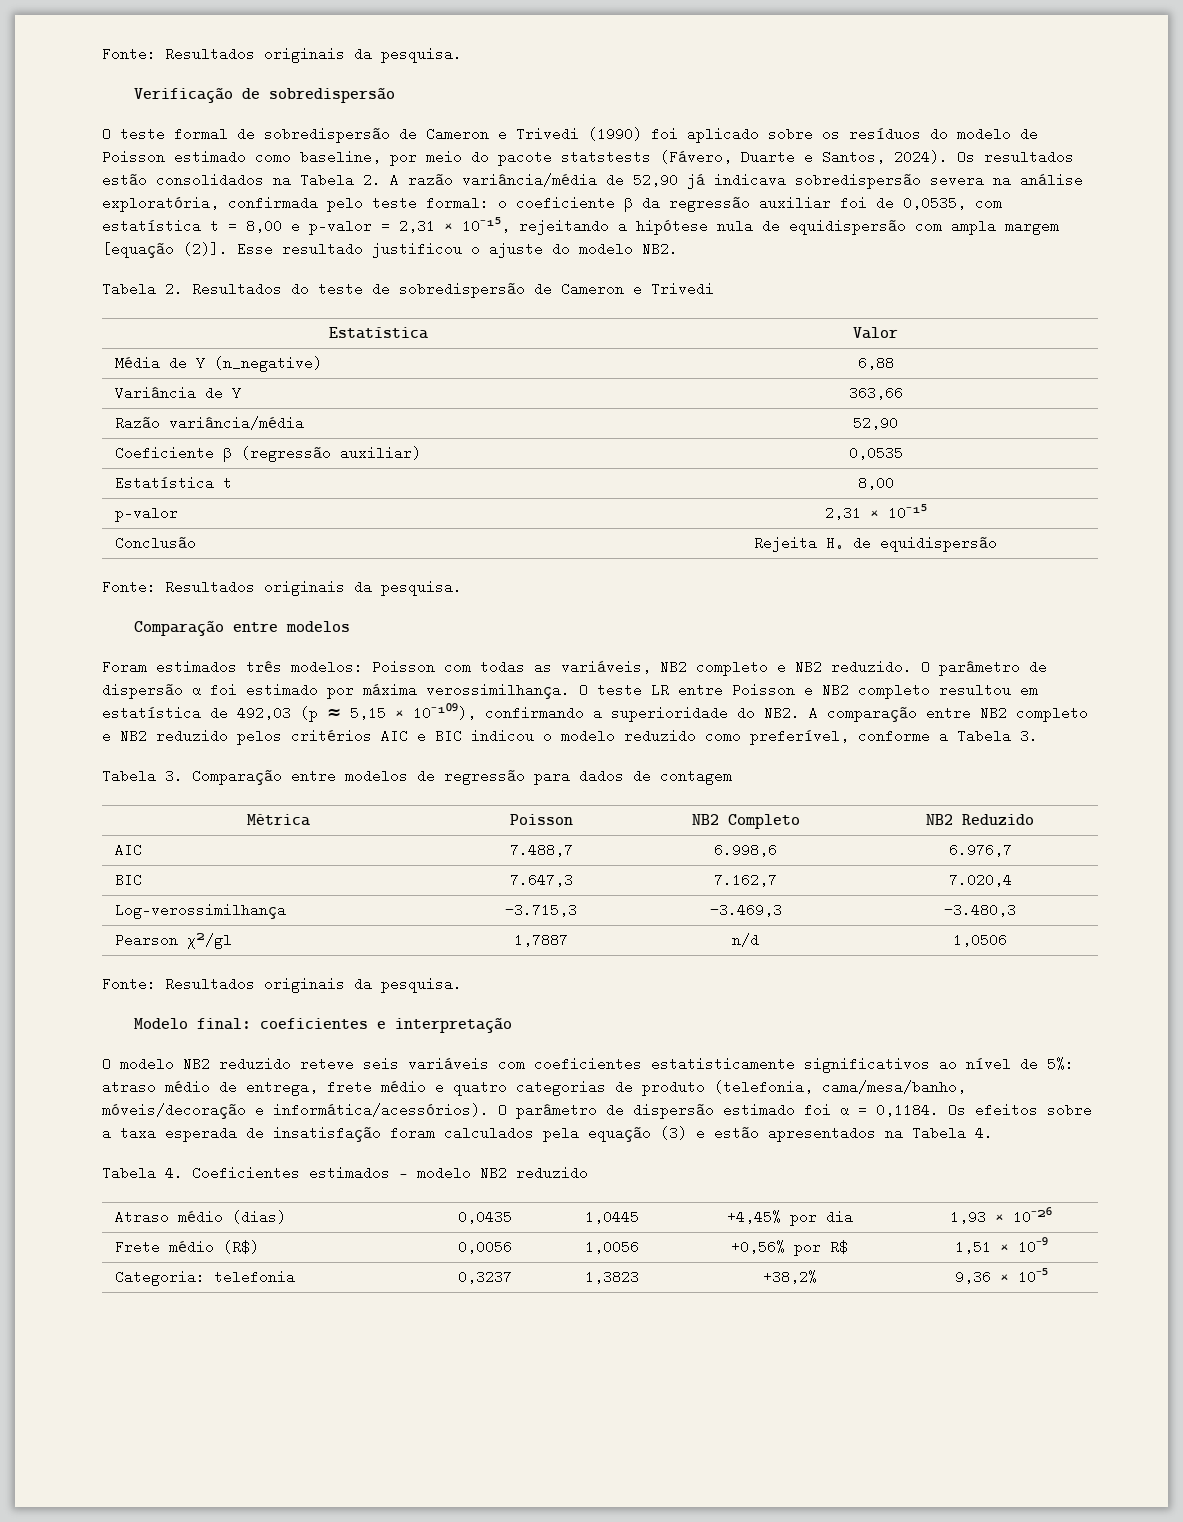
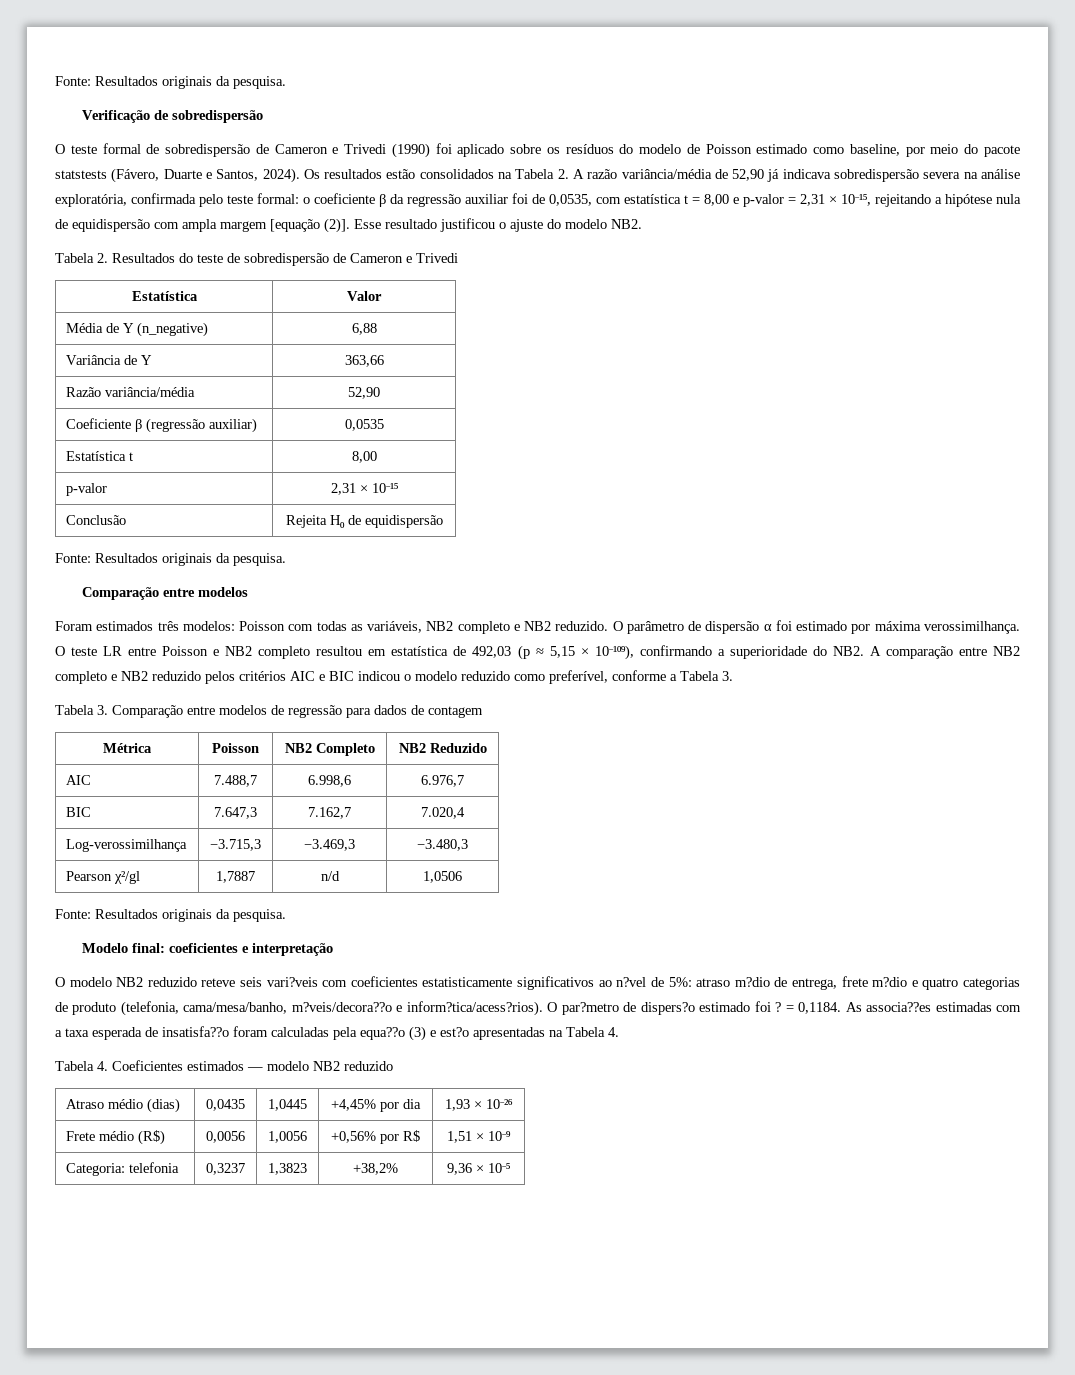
[408,1057,489,1071] variáveis -> [266,977,318,987] vari?veis
[966,1057,1011,1071] nível -> [616,977,647,987] n?vel
[165,1080,210,1094] médio -> [734,977,770,987] m?dio
[381,1080,426,1094] médio -> [872,977,908,987] m?dio
[102,1103,714,1119] móveis/decoração e informática/acessórios). O parâmetro de dispersão -> [291,1001,695,1016] m?veis/decora??o e inform?tica/acess?rios). O par?metro de dispers?o
[840,1108,849,1115] α -> [775,1002,782,1012] ?
[948,1103,1092,1117] [102,1126,876,1142] Os efeitos sobre a taxa esperada de insatisfação foram calculados pela equação (3) e estão apresentados -> [845,1002,1022,1012] [55,1026,545,1041] As associa??es estimadas com a taxa esperada de insatisfa??o foram calculadas pela equa??o (3) e est?o apresentadas

